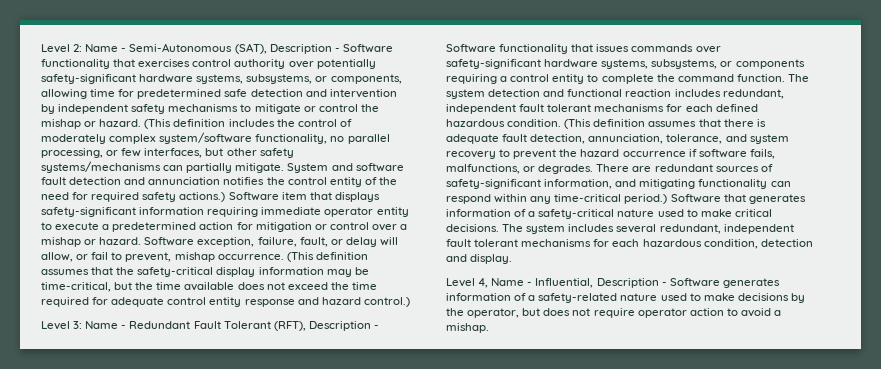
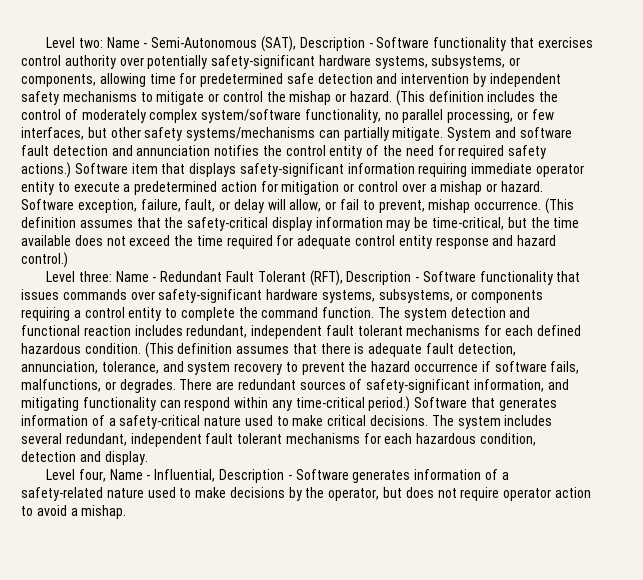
[41,44,83,53] Level 2: -> [46,37,103,48] Level two:
[73,321,83,329] 3: -> [78,271,112,282] three:
[478,278,489,288] 4, -> [78,469,106,482] four,

